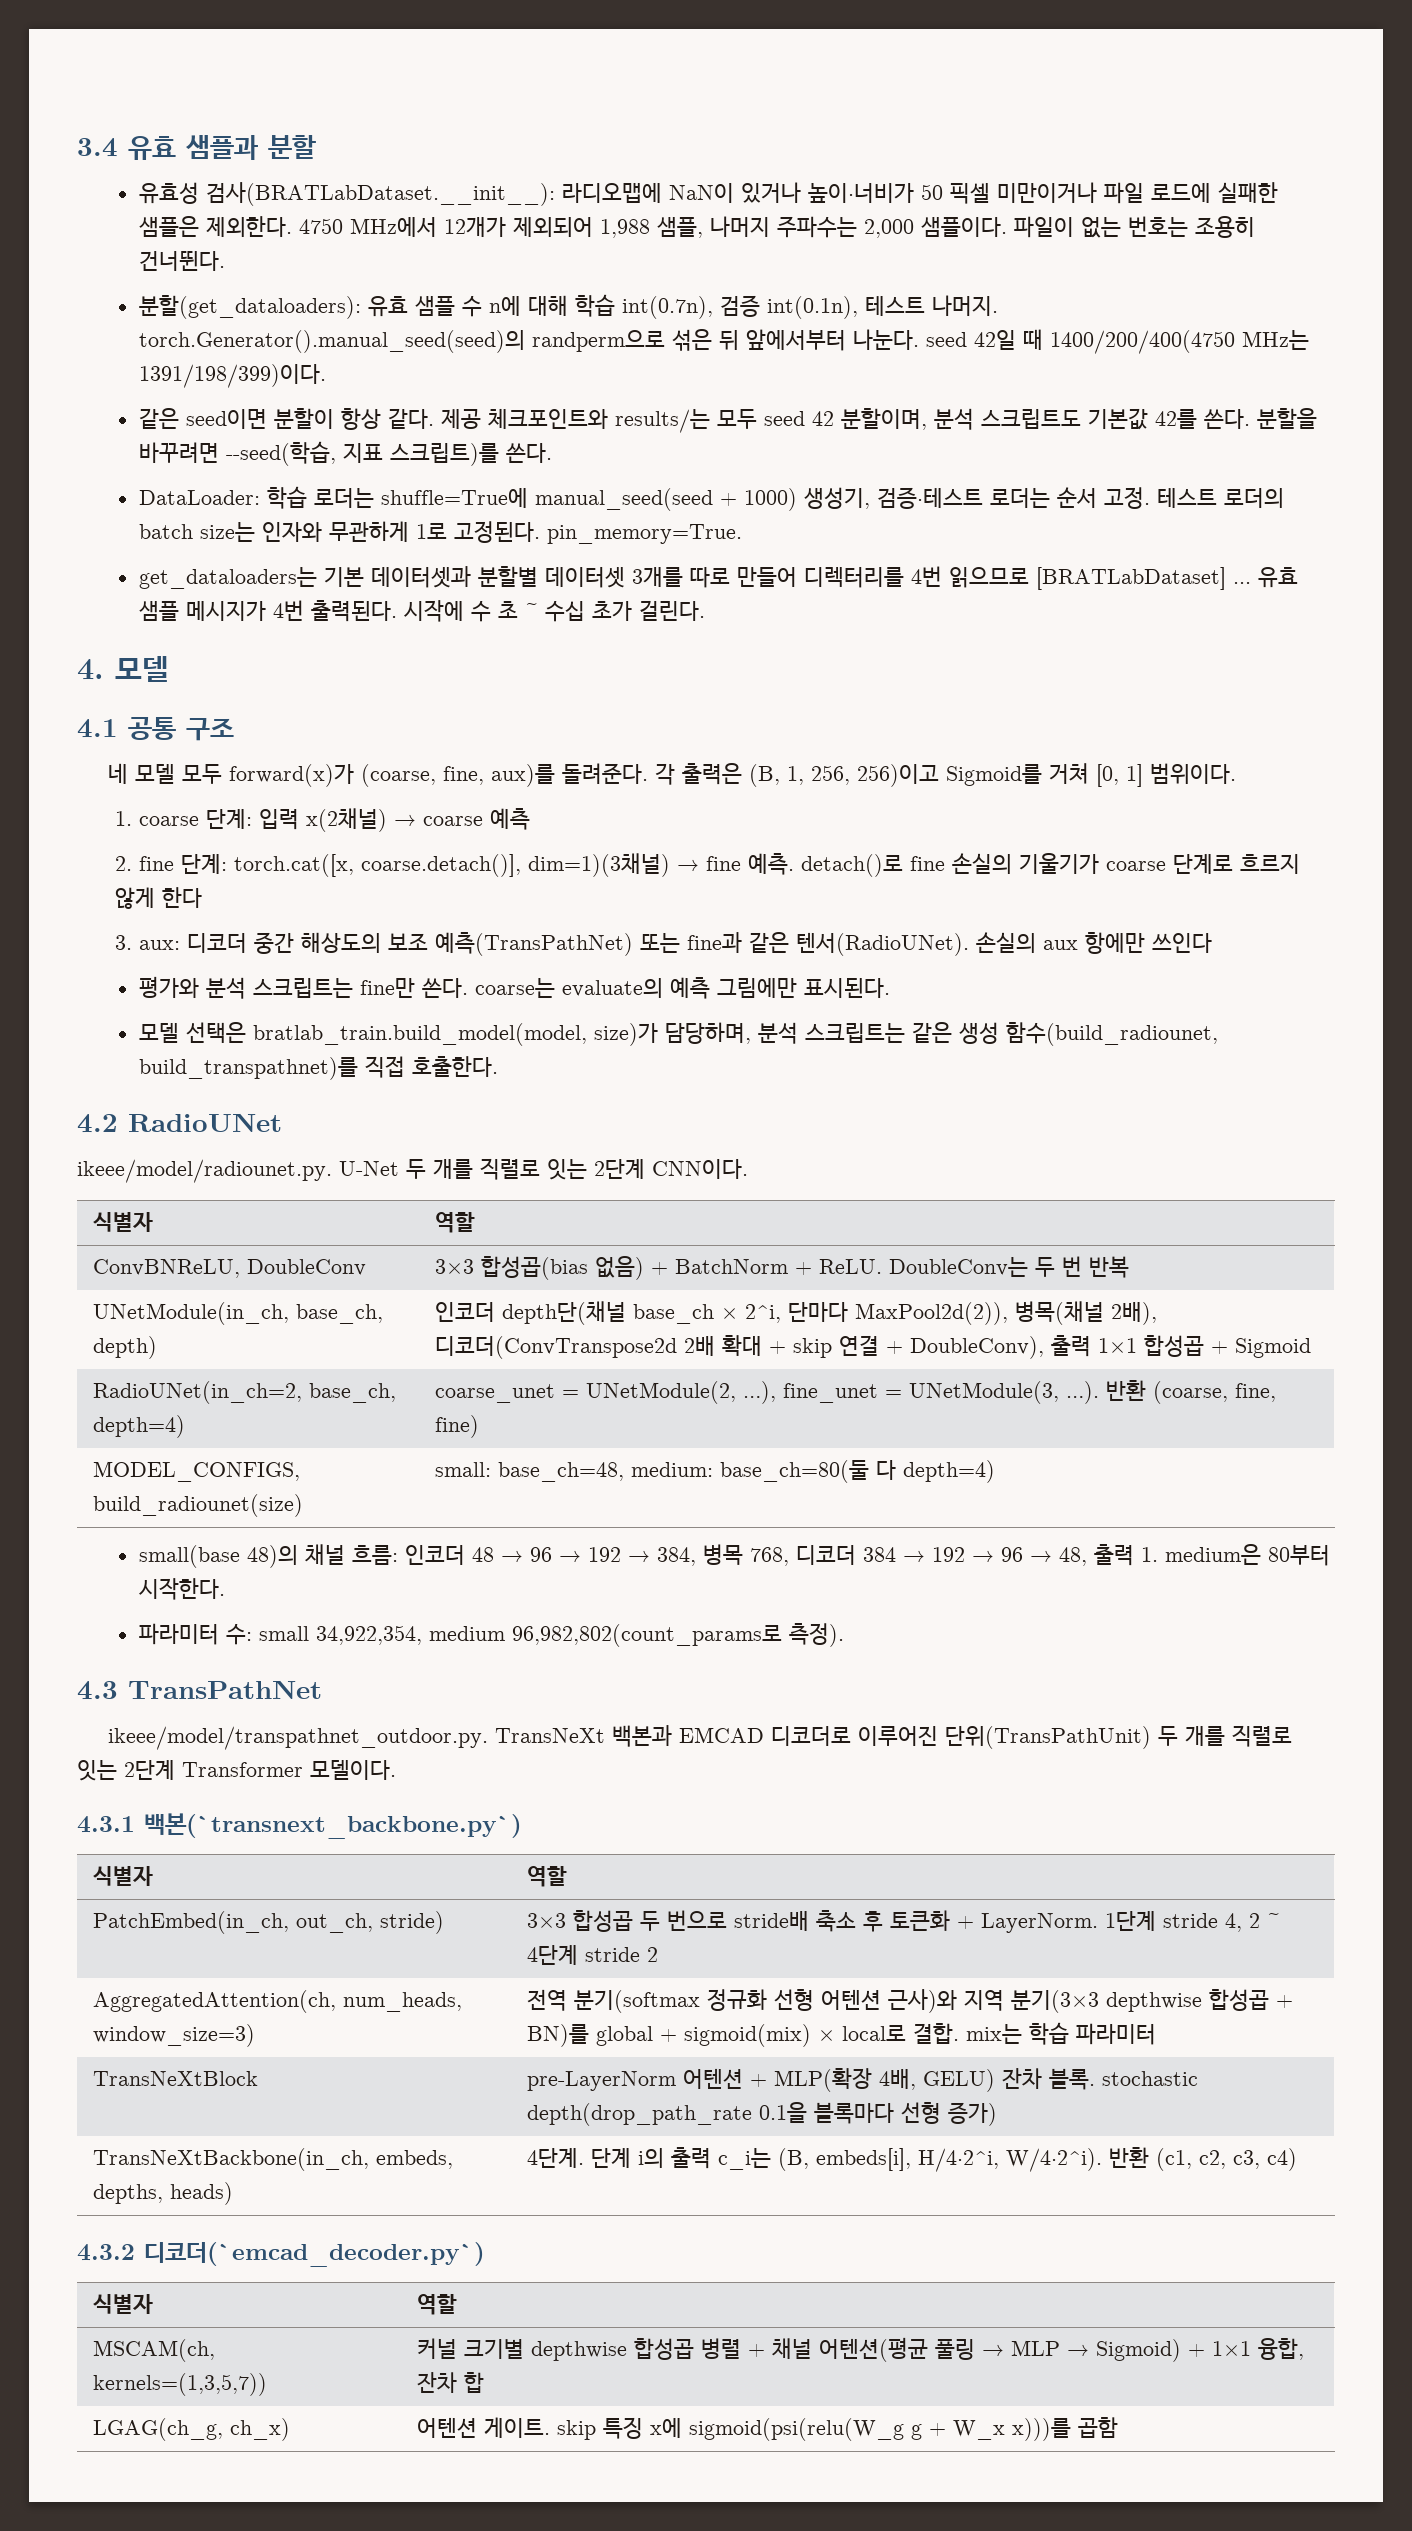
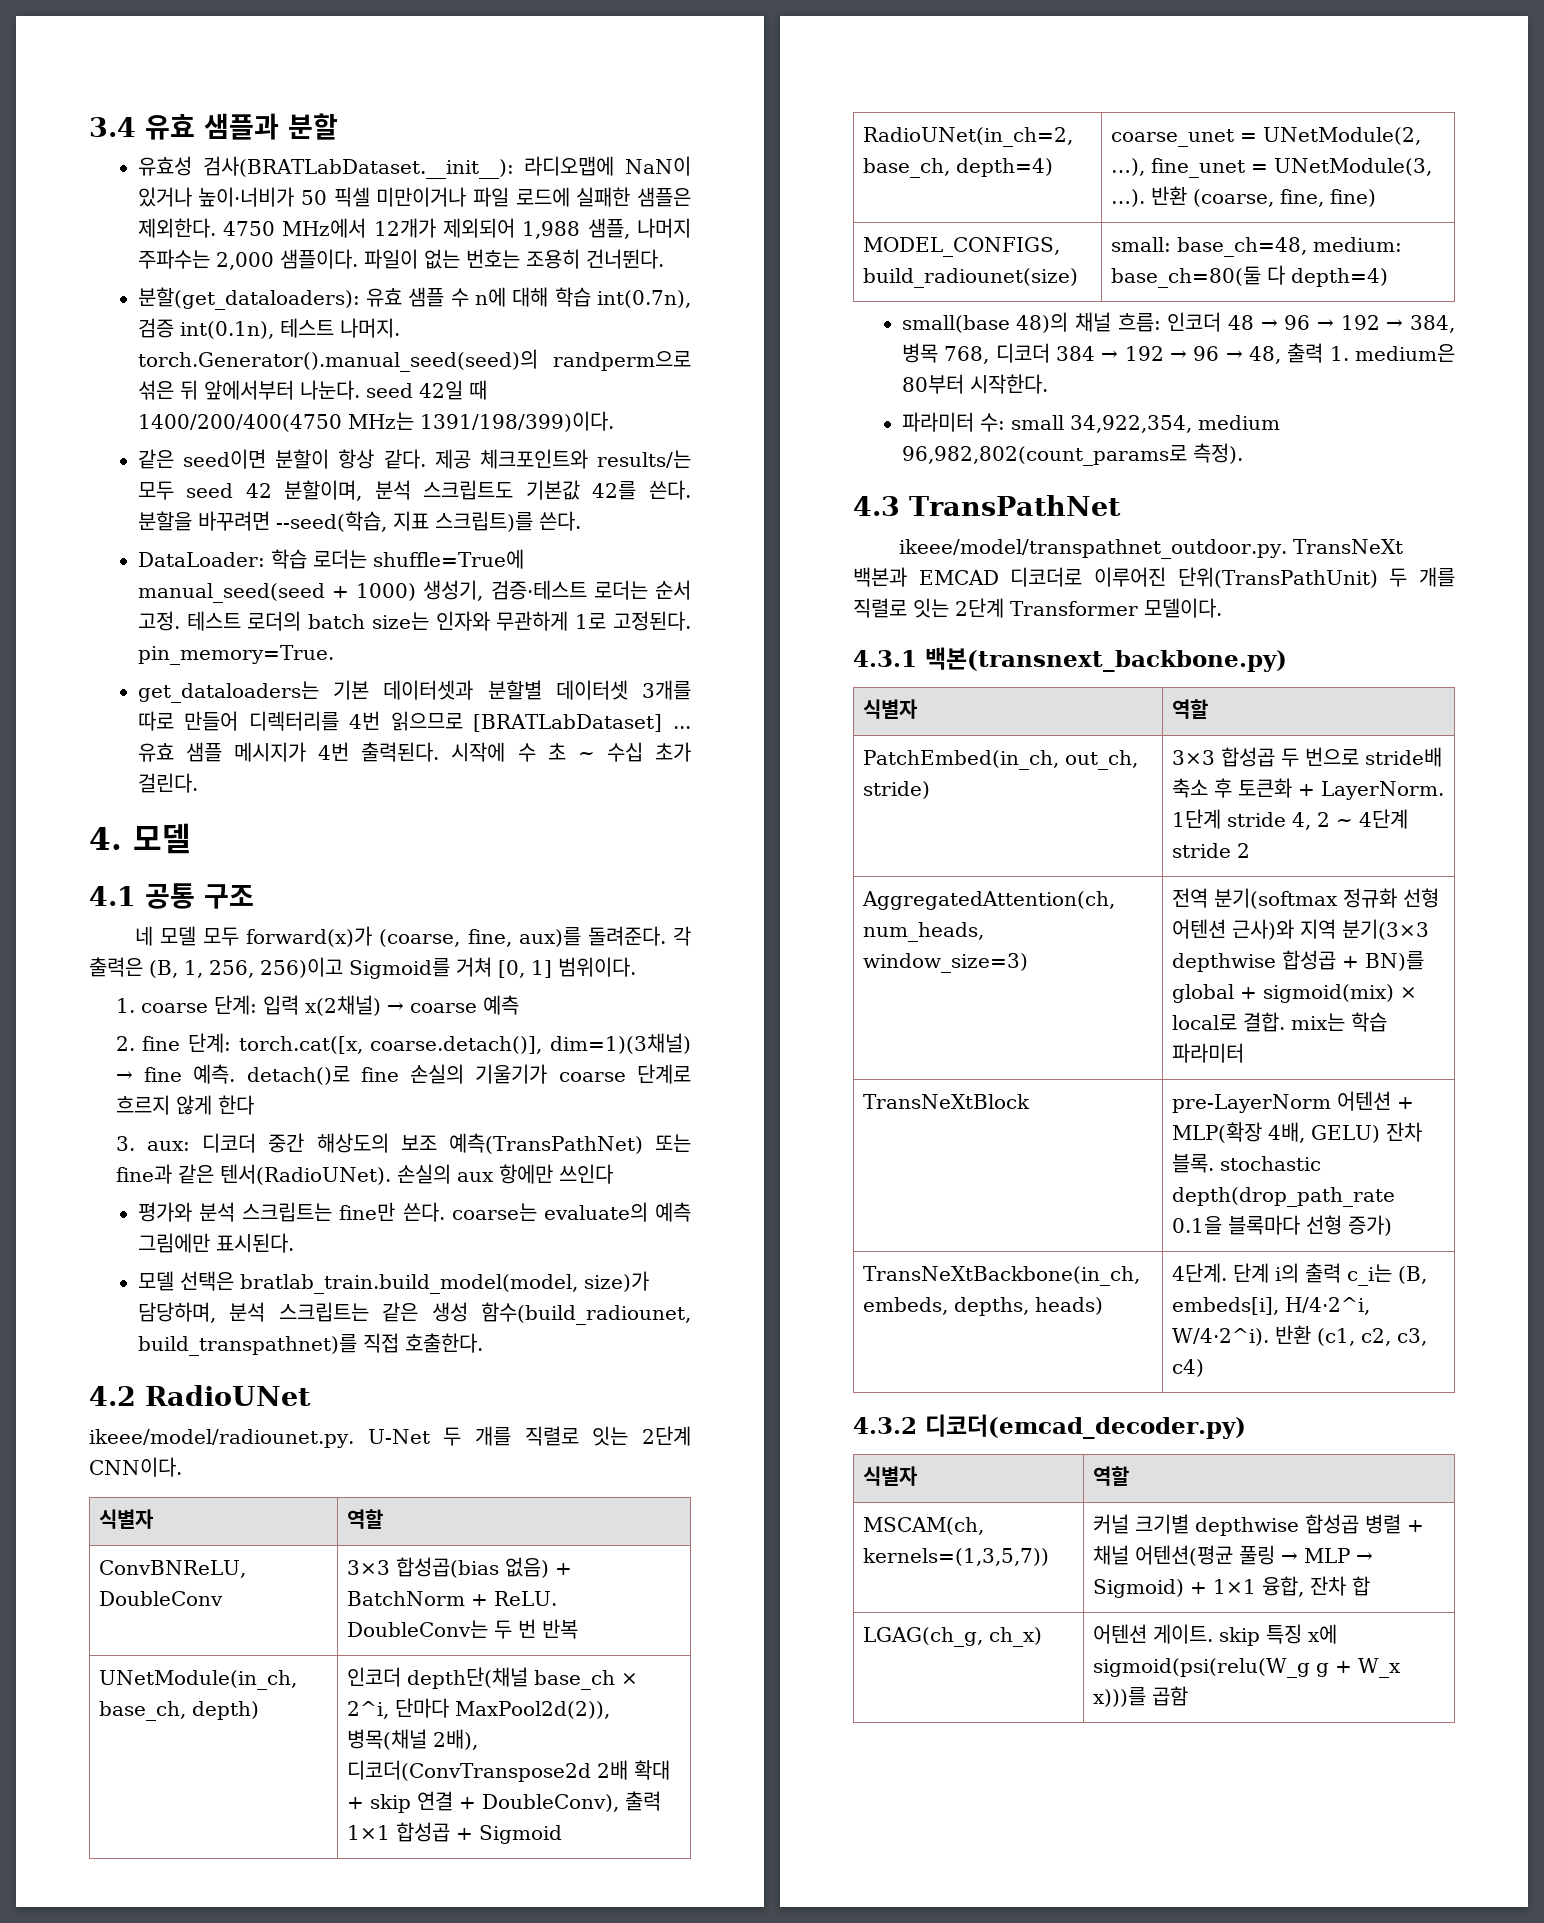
[144,1813,522,1839] 백본(`transnext_backbone.py`) -> [925,647,1287,672] 백본(transnext_backbone.py)
[144,2242,485,2267] 디코더(`emcad_decoder.py`) -> [925,1414,1246,1439] 디코더(emcad_decoder.py)

